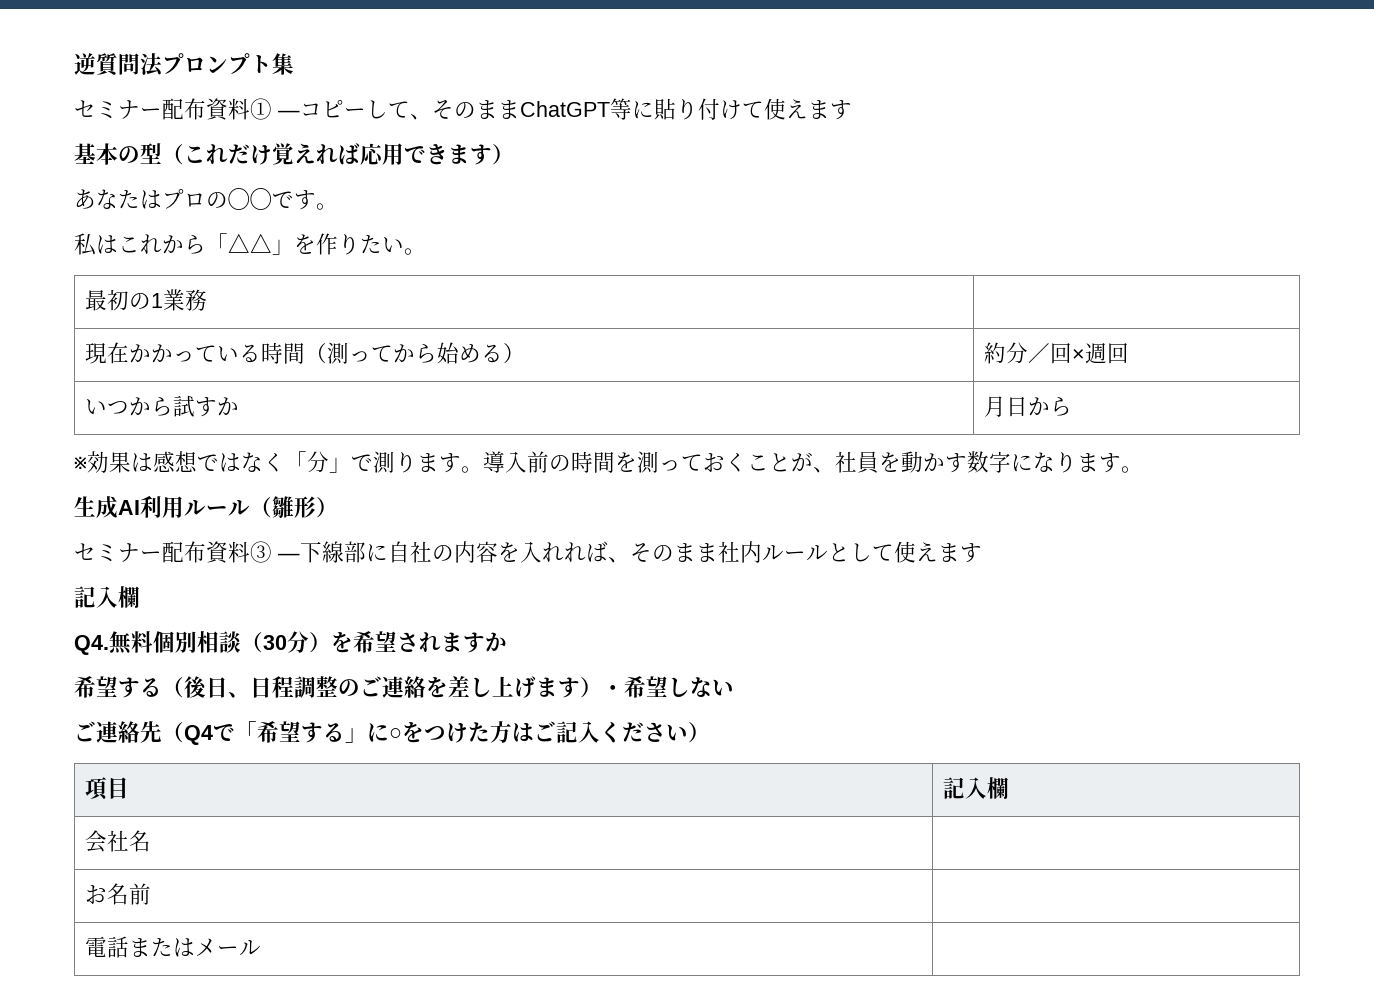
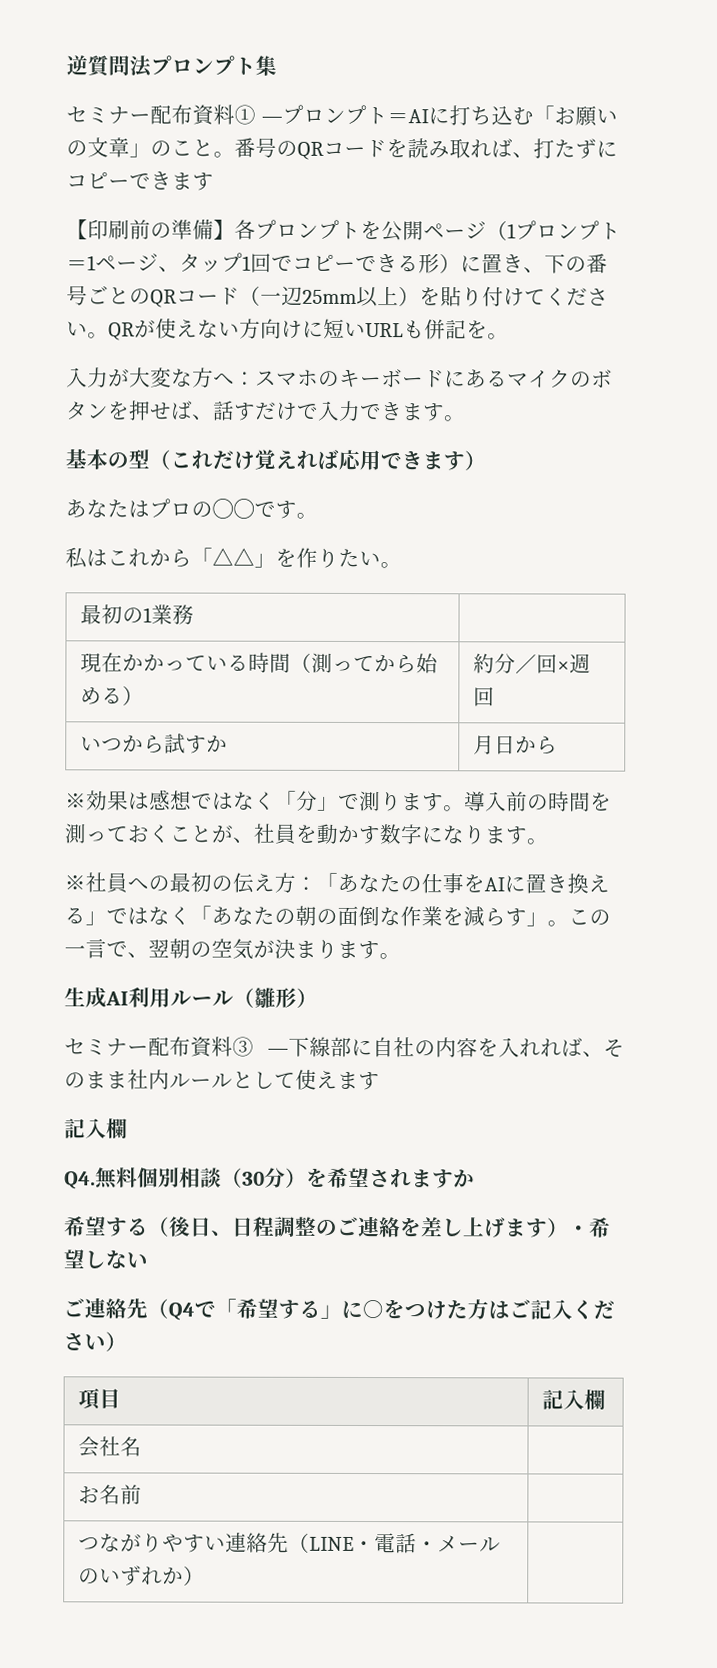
[300,98,852,120] コピーして、そのままChatGPT等に貼り付けて使えます -> [281,104,618,127] [66,137,618,160] [66,171,214,191] [66,218,621,242] [66,252,608,274] [66,285,609,308] [66,318,509,341] [66,367,613,388] [66,400,466,422] プロンプト＝AIに打ち込む「お願いの文章」のこと。番号のQRコードを読み取れば、打たずにコピーできます // 【印刷前の準備】各プロンプトを公開ページ（1プロンプト＝1ページ、タップ1回でコピーできる形）に置き、下の番号ごとのQRコード（一辺25mm以上）を貼り付けてください。QRが使えない方向けに短いURLも併記を。 // 入力が大変な方へ：スマホのキーボードにあるマイクのボタンを押せば、話すだけで入力できます。
(1143, 469) none -> [64,872,610,894] [64,905,611,927] [64,938,401,960] // ※社員への最初の伝え方：「あなたの仕事をAIに置き換える」ではなく「あなたの朝の面倒な作業を減らす」。この一言で、翌朝の空気が決まります。
[85,936,196,958] 電話または -> [77,1532,438,1554] つながりやすい連絡先（LINE・電話・
(262, 948) none -> [77,1565,205,1586] のいずれか）

